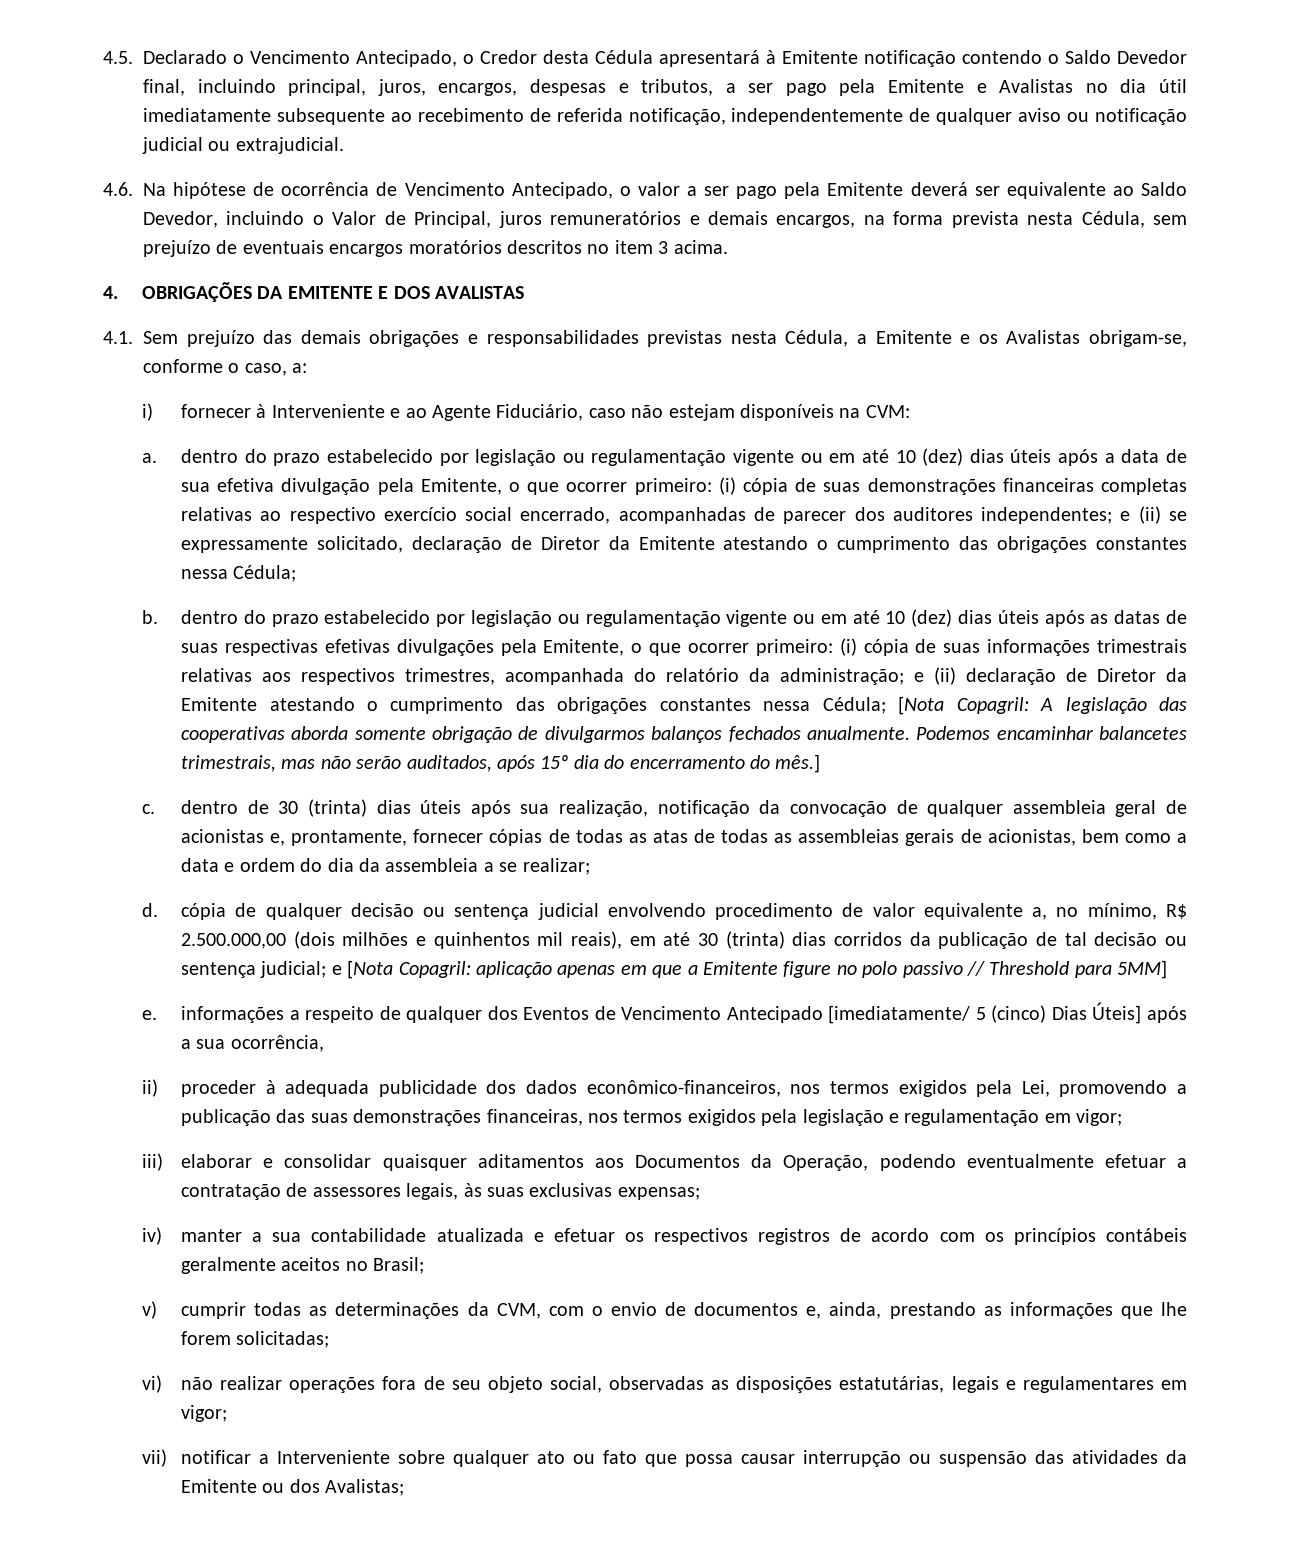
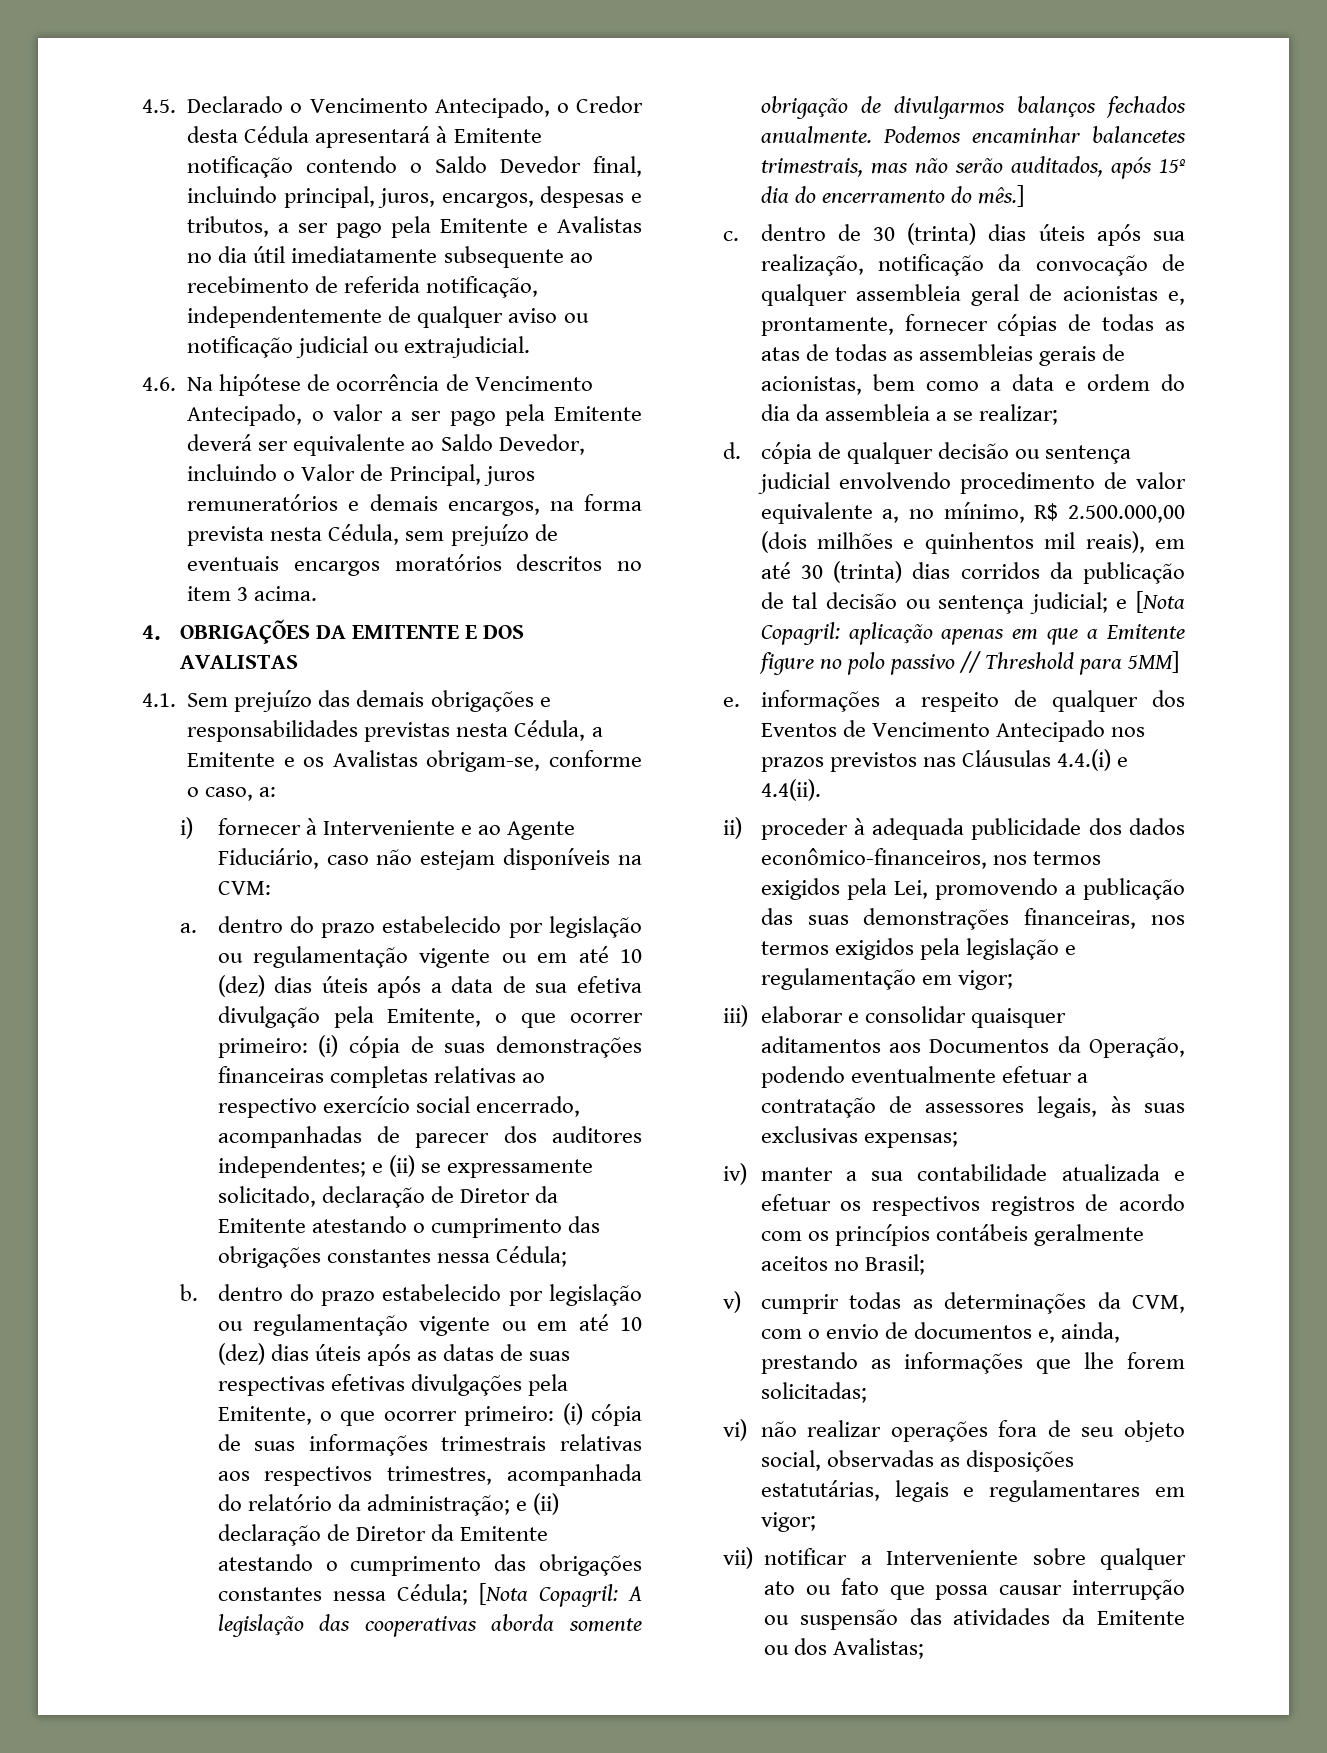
[828,1002,1187,1024] [181,1035,324,1052] [imediatamente/ 5 (cinco) Dias Úteis] após a sua ocorrência, -> [1111,727,1146,737] [760,749,1129,772] [760,779,821,801] nos prazos previstos nas Cláusulas 4.4.(i) e 4.4(ii).

